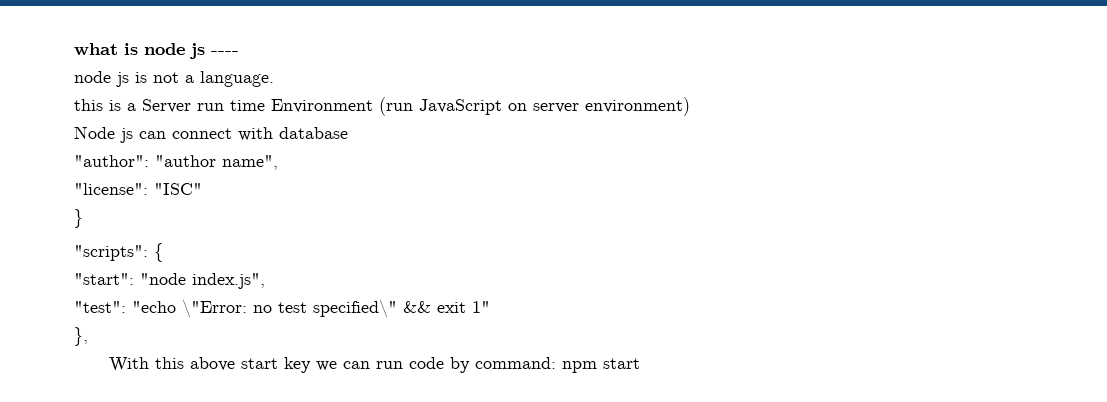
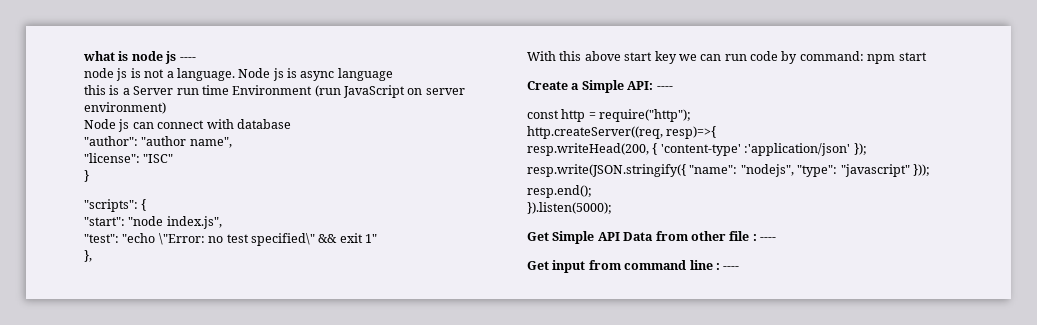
(274, 79) none -> [238,68,393,81] Node js is async language
(640, 363) none -> [527,80,673,93] [527,109,692,122] [527,126,717,139] [527,143,867,156] [527,164,930,177] [527,185,592,198] [527,202,612,214] [527,231,776,244] [527,260,740,273] // Create a Simple API: ---- // const http = require("http"); // http.createServer((req, resp)=>{ // resp.writeHead(200, { 'content-type' :'application/json' }); // resp.write(JSON.stringify({ "name": "nodejs", "type": "javascript" })); // resp.end(); // }).listen(5000); // Get Simple API Data from other file : ---- // Get input from command line : ----

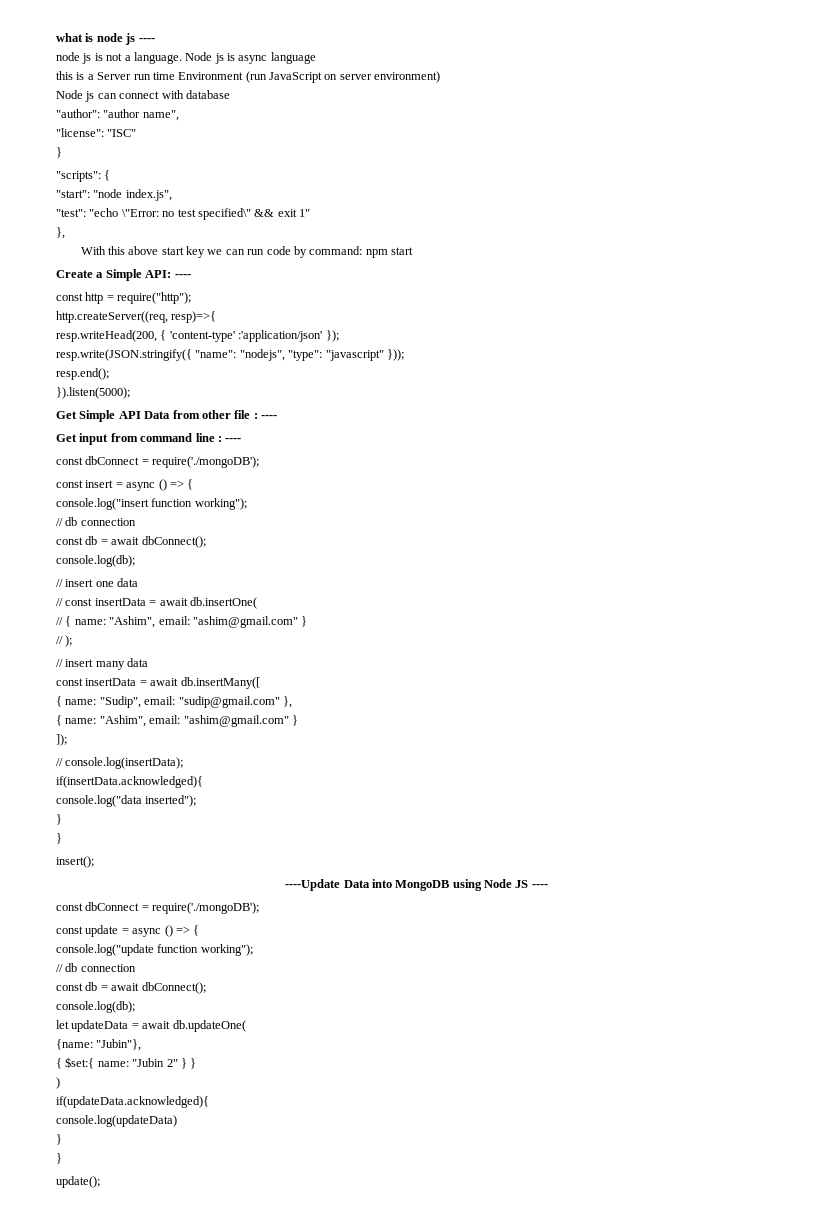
(740, 268) none -> [56,456,260,468] [56,479,194,491] [56,498,247,510] [56,517,136,526] [56,536,206,548] [56,555,135,567] [56,578,139,587] [56,597,257,609] [56,616,308,628] [56,635,73,647] [56,658,149,670] [56,677,260,689] [56,696,292,708] [56,715,298,727] [56,734,67,746] [56,757,184,769] [56,776,203,788] [56,795,197,807] [56,814,62,825] [56,833,62,844] [56,856,94,868] [285,879,548,891] [56,902,260,914] [56,925,200,937] [56,944,253,956] [56,963,136,972] [56,982,206,994] [56,1001,135,1013] [56,1020,246,1032] [56,1039,142,1051] [56,1057,197,1069] [56,1077,60,1089] [56,1096,209,1108] [56,1115,177,1127] [56,1134,62,1145] [56,1153,62,1164] [56,1176,100,1188] // const dbConnect = require('./mongoDB'); // const insert = async () => { // console.log("insert function working"); // // db connection // const db = await dbConnect(); // console.log(db); // // insert one data // // const insertData = await db.insertOne( // // { name: "Ashim", email: "ashim@gmail.com" } // // ); // // insert many data // const insertData = await db.insertMany([ // { name: "Sudip", email: "sudip@gmail.com" }, // { name: "Ashim", email: "ashim@gmail.com" } // ]); // // console.log(insertData); // if(insertData.acknowledged){ // console.log("data inserted"); // } // } // insert(); // ----Update Data into MongoDB using Node JS ---- // const dbConnect = require('./mongoDB'); // const update = async () => { // console.log("update function working"); // // db connection // const db = await dbConnect(); // console.log(db); // let updateData = await db.updateOne( // {name: "Jubin"}, // { $set:{ name: "Jubin 2" } } // ) // if(updateData.acknowledged){ // console.log(updateData) // } // } // update();

